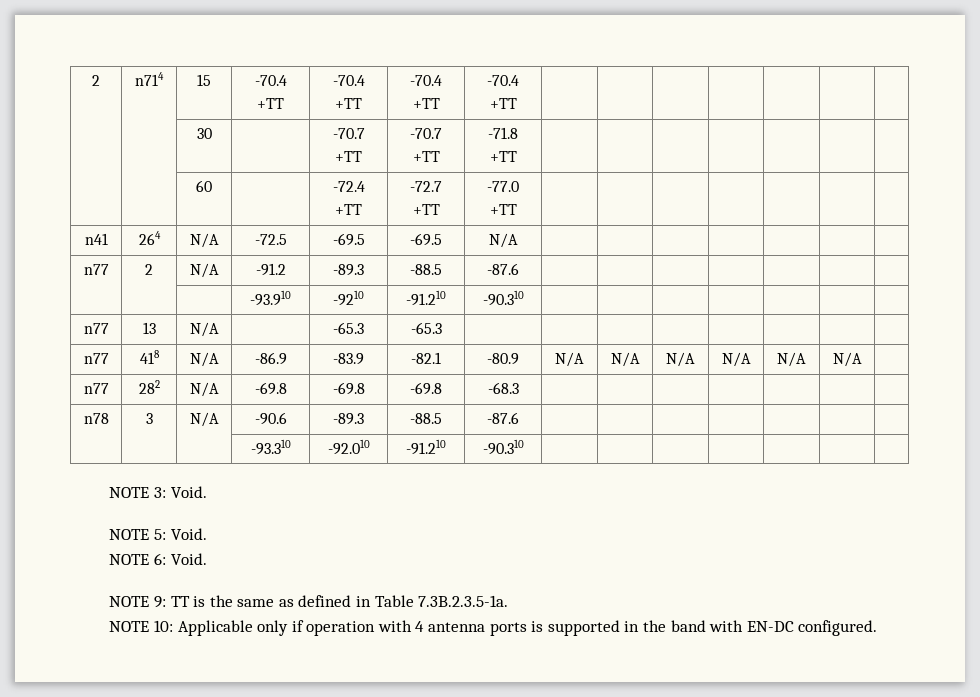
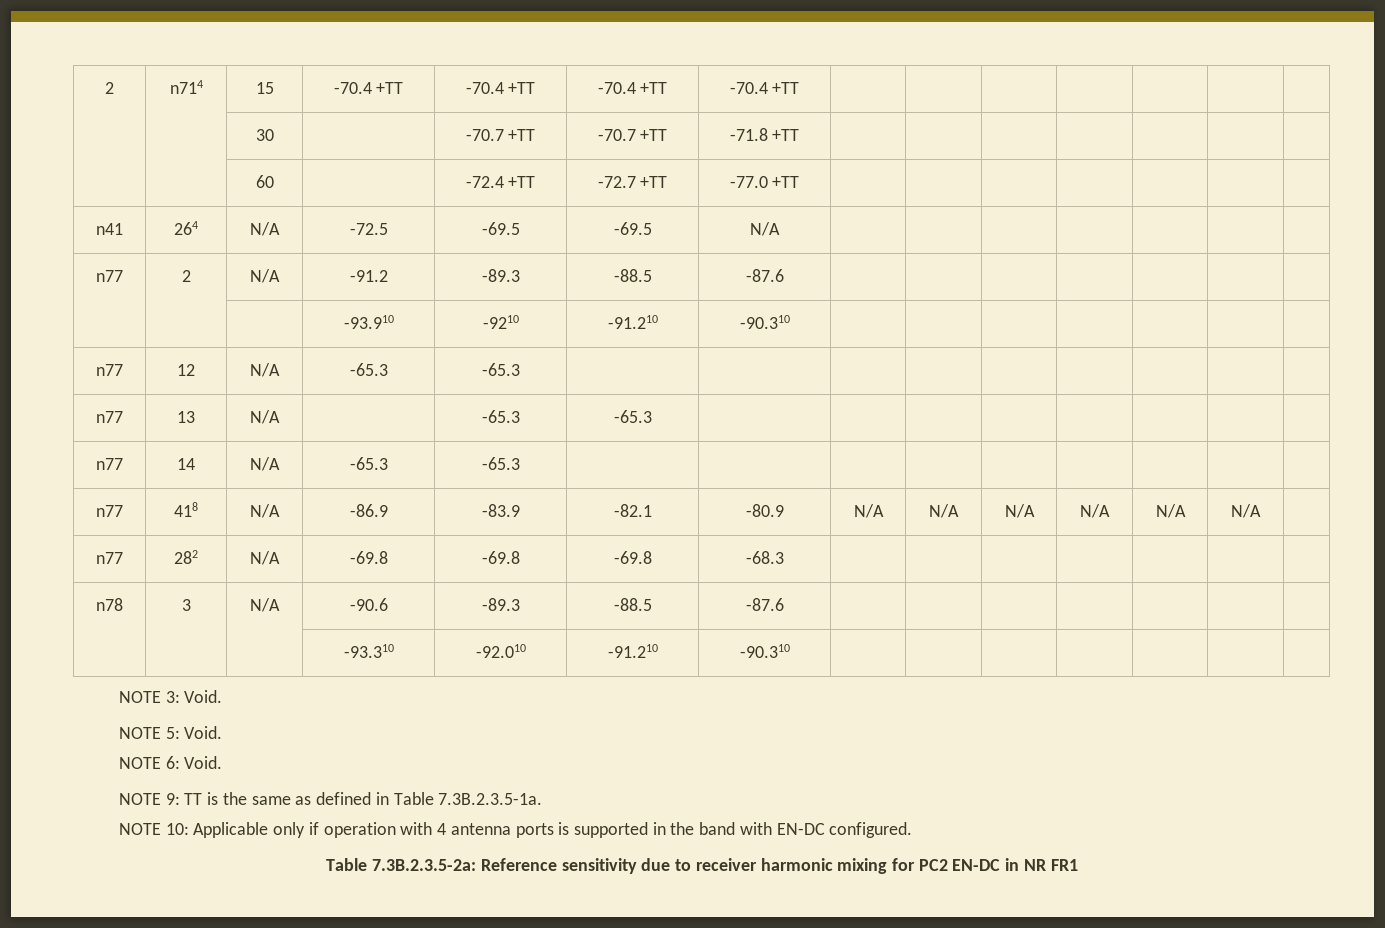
(524, 298) none -> [96,364,123,376] [177,364,195,376] [250,363,280,377] [349,363,388,376] [481,363,520,376] // n77 | 12 | N/A | -65.3 | -65.3 | | | | | | | | |
(442, 328) none -> [96,458,123,470] [177,458,195,470] [250,457,280,471] [349,457,388,470] [481,457,520,470] // n77 | 14 | N/A | -65.3 | -65.3 | | | | | | | | |
(878, 628) none -> [326,858,1078,874] // Table 7.3B.2.3.5-2a: Reference sensitivity due to receiver harmonic mixing for PC2 EN-DC in NR FR1

